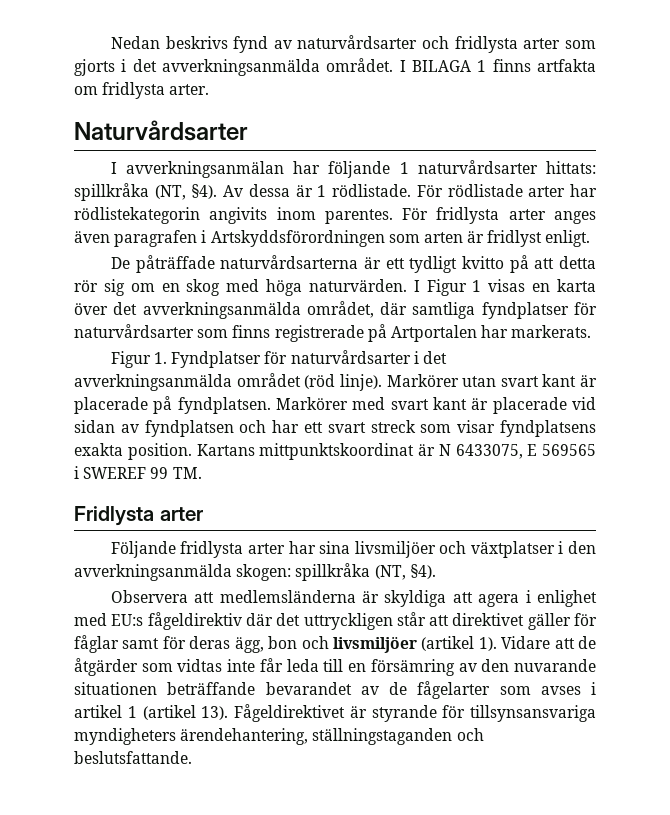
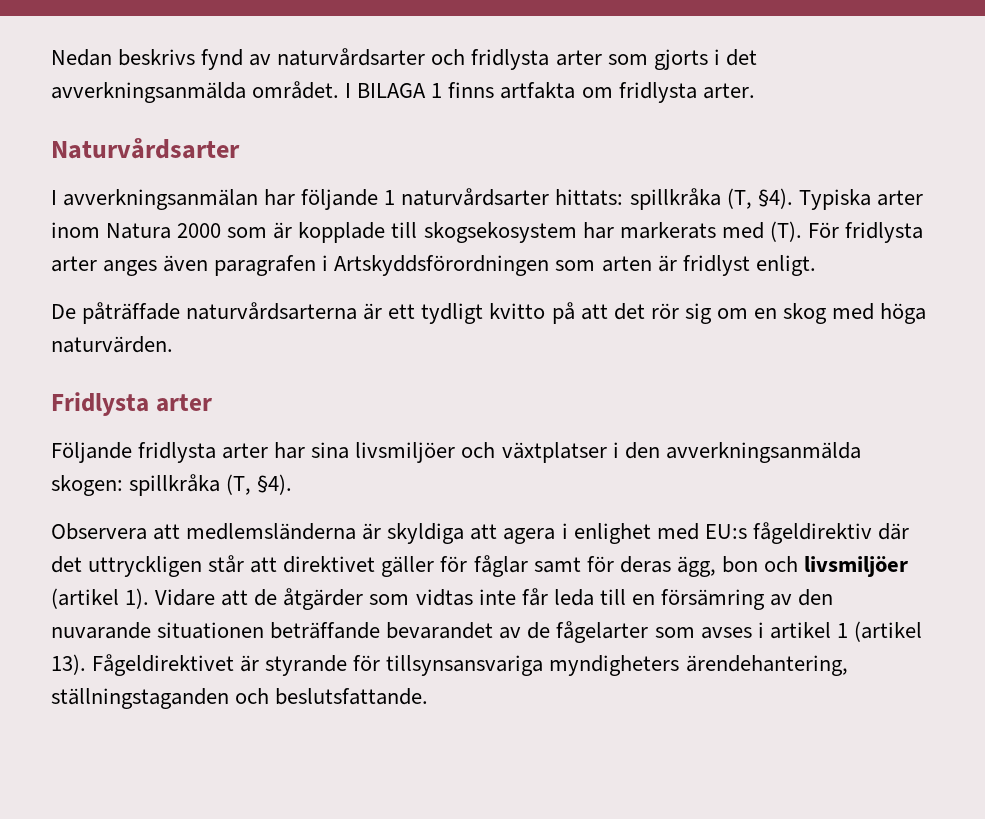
[154,184,597,200] [74,207,393,224] (NT, §4). Av dessa är 1 rödlistade. För rödlistade arter har rödlistekategorin angivits inom parentes. -> [726,188,923,210] [51,221,802,243] (T, §4). Typiska arter inom Natura 2000 som är kopplade till skogsekosystem har markerats med (T).
[558,256,596,269] detta -> [613,303,645,320] det
[413,279,597,296] [74,301,597,319] [74,324,592,342] [110,350,448,368] [74,373,597,391] [74,396,596,414] [74,420,597,437] [74,443,596,460] [74,466,202,479] I Figur 1 visas en karta över det avverkningsanmälda området, där samtliga fyndplatser för naturvårdsarter som finns registrerade på Artportalen har markerats. // Figur 1. Fyndplatser för naturvårdsarter i det avverkningsanmälda området (röd linje). Markörer utan svart kant är placerade på fyndplatsen. Markörer med svart kant är placerade vid sidan av fyndplatsen och har ett svart streck som visar fyndplatsens exakta position. Kartans mittpunktskoordinat är N 6433075, E 569565 i SWEREF 99 TM. -> (173, 344) none
[374,565,406,580] (NT, -> [226,474,252,495] (T,

